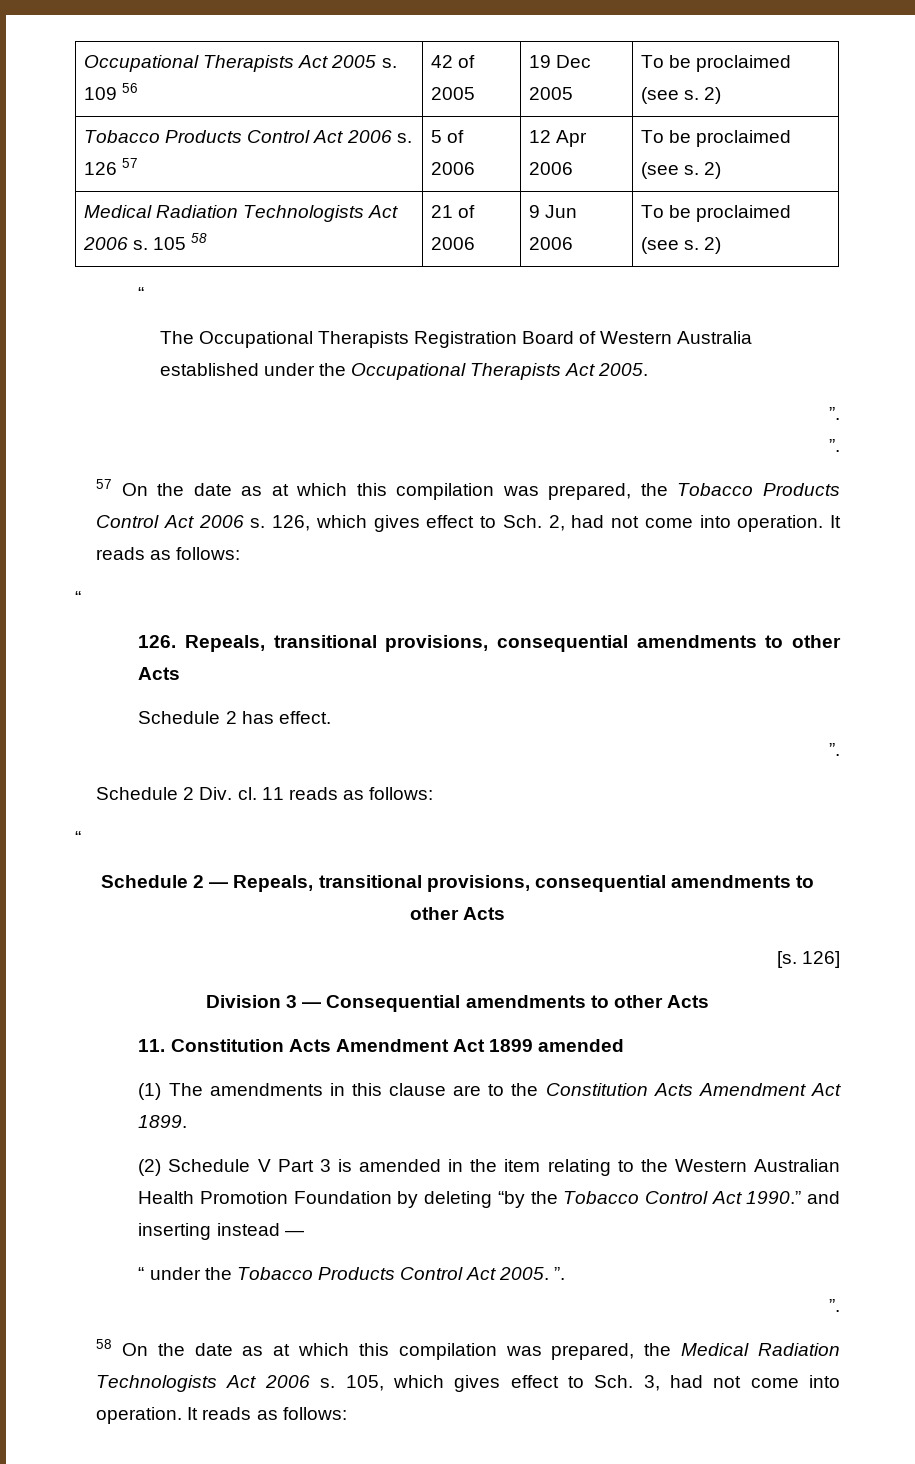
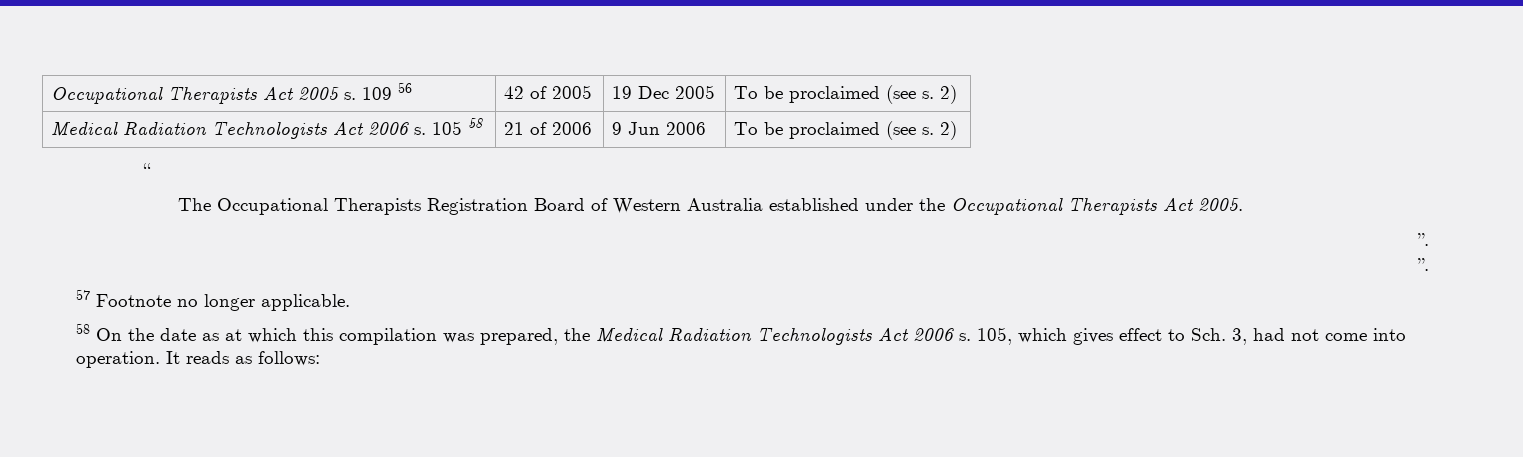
[84,130,412,143] [84,158,139,175] [431,130,465,143] [431,162,476,175] [529,130,588,147] [529,162,574,175] [641,130,792,147] [641,162,722,179] // Tobacco Products Control Act 2006 s. 126 57 | 5 of 2006 | 12 Apr 2006 | To be proclaimed (see s. 2) -> (957, 94) none
[121,483,840,500] [96,515,841,532] [96,547,241,560] [75,591,81,604] [138,635,842,652] [138,667,181,680] [138,711,331,724] [829,743,840,756] [96,787,434,800] [75,831,81,844] [100,875,815,892] [409,907,506,920] [776,951,840,968] [206,995,709,1012] [138,1039,625,1052] [138,1083,841,1100] [138,1115,188,1128] [138,1159,840,1176] [138,1191,841,1208] [138,1223,304,1240] [138,1267,566,1280] [829,1299,840,1312] On the date as at which this compilation was prepared, the Tobacco Products Control Act 2006 s. 126, which gives effect to Sch. 2, had not come into operation. It reads as follows: // “ // 126. Repeals, transitional provisions, consequential amendments to other Acts // Schedule 2 has effect. // ”. // Schedule 2 Div. cl. 11 reads as follows: // “ // Schedule 2 — Repeals, transitional provisions, consequential amendments to other Acts // [s. 126] // Division 3 — Consequential amendments to other Acts // 11. Constitution Acts Amendment Act 1899 amended // (1) The amendments in this clause are to the Constitution Acts Amendment Act 1899. // (2) Schedule V Part 3 is amended in the item relating to the Western Australian Health Promotion Foundation by deleting “by the Tobacco Control Act 1990.” and inserting instead — // “ under the Tobacco Products Control Act 2005. ”. // ”. -> [95,294,350,311] Footnote no longer applicable.

